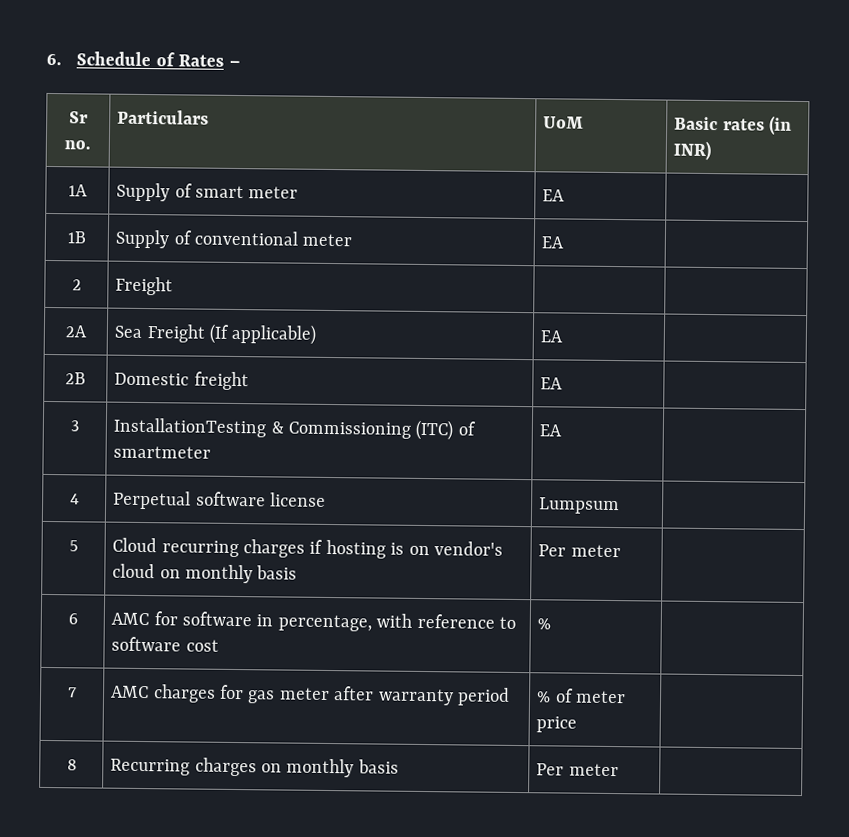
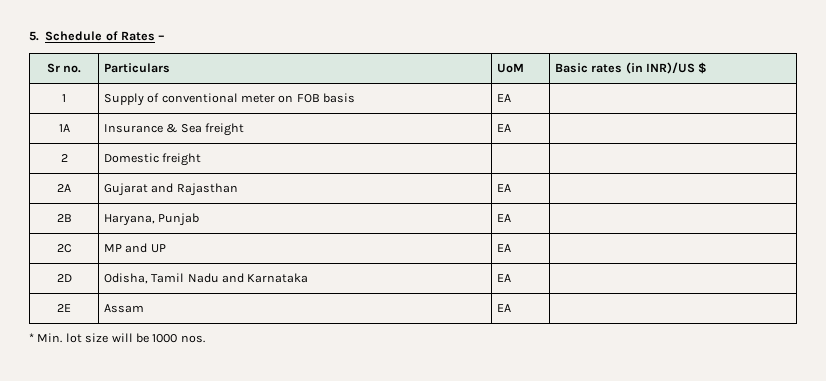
[46,53,62,66] 6. -> [29,31,39,41] 5.
[673,140,712,161] [68,184,88,197] [116,182,299,202] [542,189,566,202] [67,231,86,244] [115,229,353,249] INR) // 1A | Supply of smart meter | EA | // 1B | Supply of conventional meter -> [645,62,708,74] [62,94,66,102] [103,93,356,106] [496,94,511,102] [58,124,70,132] [103,123,244,136] INR)/US $ // 1 | Supply of conventional meter on FOB basis | EA | // 1A | Insurance & Sea freight
[115,276,174,296] Freight -> [103,153,202,166] Domestic freight
[114,323,317,345] Sea Freight (If applicable) -> [103,183,238,196] Gujarat and Rajasthan
[114,371,249,391] [540,377,564,390] [70,420,79,432] [113,417,476,441] [113,445,212,459] [539,424,563,437] [69,493,80,505] [113,490,326,510] [538,497,621,515] [68,540,79,552] [112,537,503,559] [112,563,298,584] [538,544,621,558] [67,613,78,625] [111,611,516,632] [111,636,219,652] [537,618,552,630] [68,687,77,698] [111,684,510,706] [536,688,626,704] [536,716,578,733] [66,759,77,771] [110,757,399,778] [536,763,619,777] Domestic freight | EA | // 3 | InstallationTesting & Commissioning (ITC) of smartmeter | EA | // 4 | Perpetual software license | Lumpsum | // 5 | Cloud recurring charges if hosting is on vendor's cloud on monthly basis | Per meter | // 6 | AMC for software in percentage, with reference to software cost | % | // 7 | AMC charges for gas meter after warranty period | % of meter price | // 8 | Recurring charges on monthly basis | Per meter | -> [103,213,200,226] [496,214,511,222] [56,244,72,253] [103,243,166,253] [496,244,511,252] [56,274,72,282] [103,273,309,284] [496,274,511,282] [57,304,71,312] [103,304,144,313] [496,304,511,312] [29,333,205,343] Haryana, Punjab | EA | // 2C | MP and UP | EA | // 2D | Odisha, Tamil Nadu and Karnataka | EA | // 2E | Assam | EA | // * Min. lot size will be 1000 nos.

